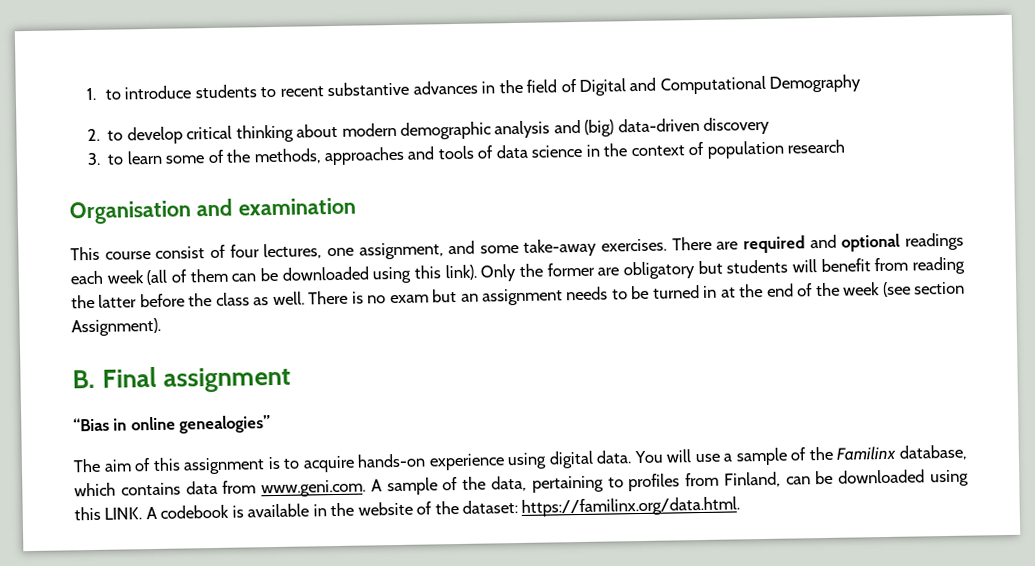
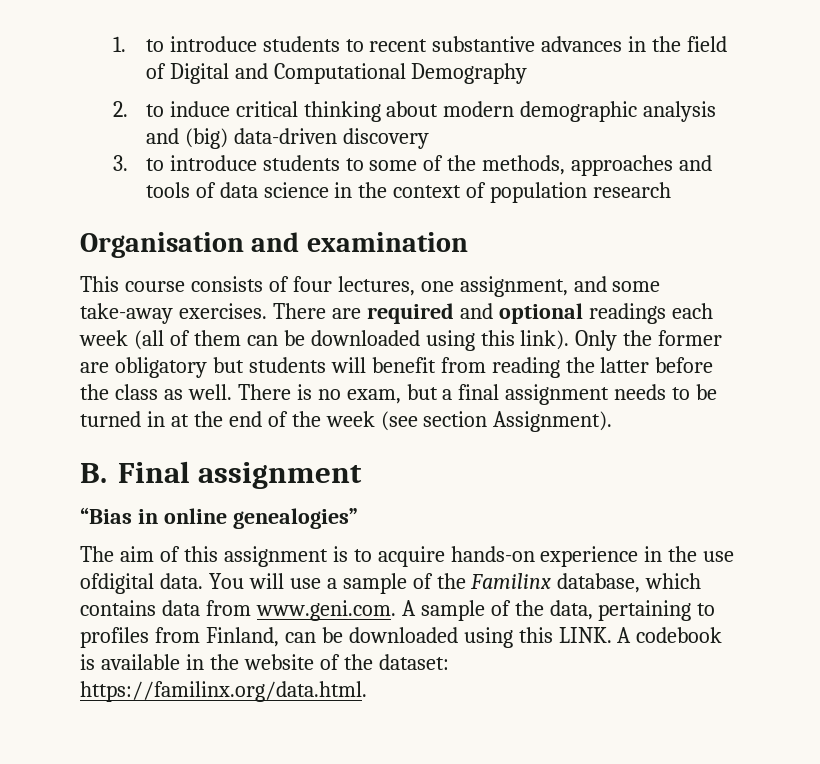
[126,126,183,145] develop -> [169,101,230,117] induce
[126,150,162,165] learn -> [169,155,364,171] introduce students to
[155,246,206,259] consist -> [190,276,263,292] consists
[389,288,479,304] exam but an -> [346,384,500,404] exam, but a final
[507,450,594,470] using digital -> [644,546,735,562] [80,573,154,594] in the use ofdigital

